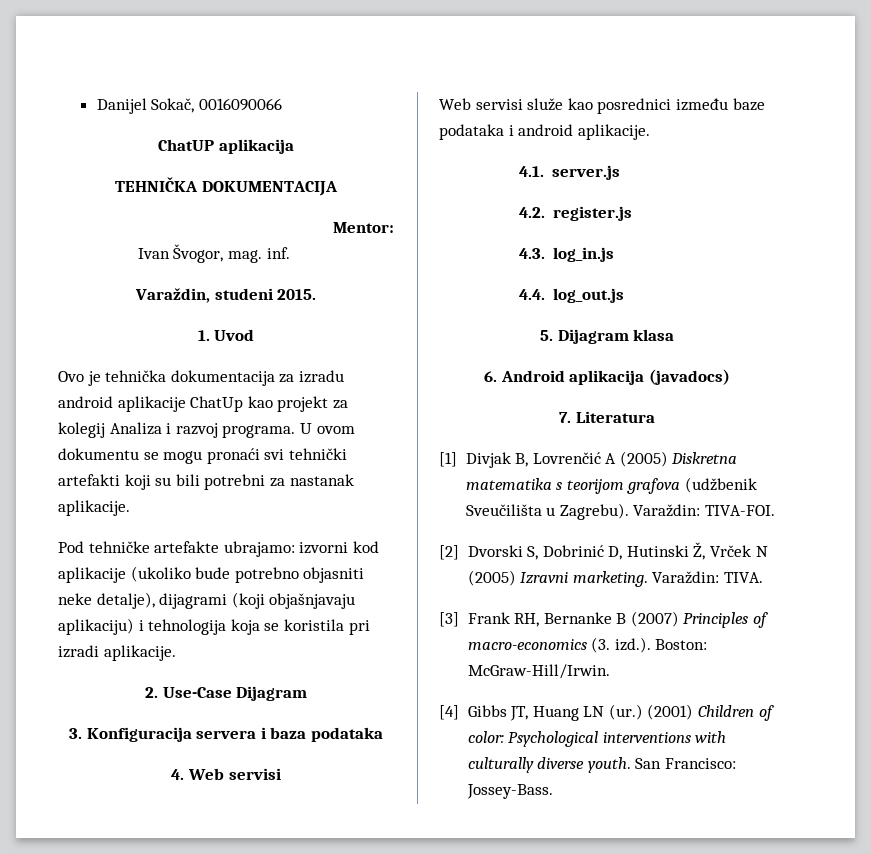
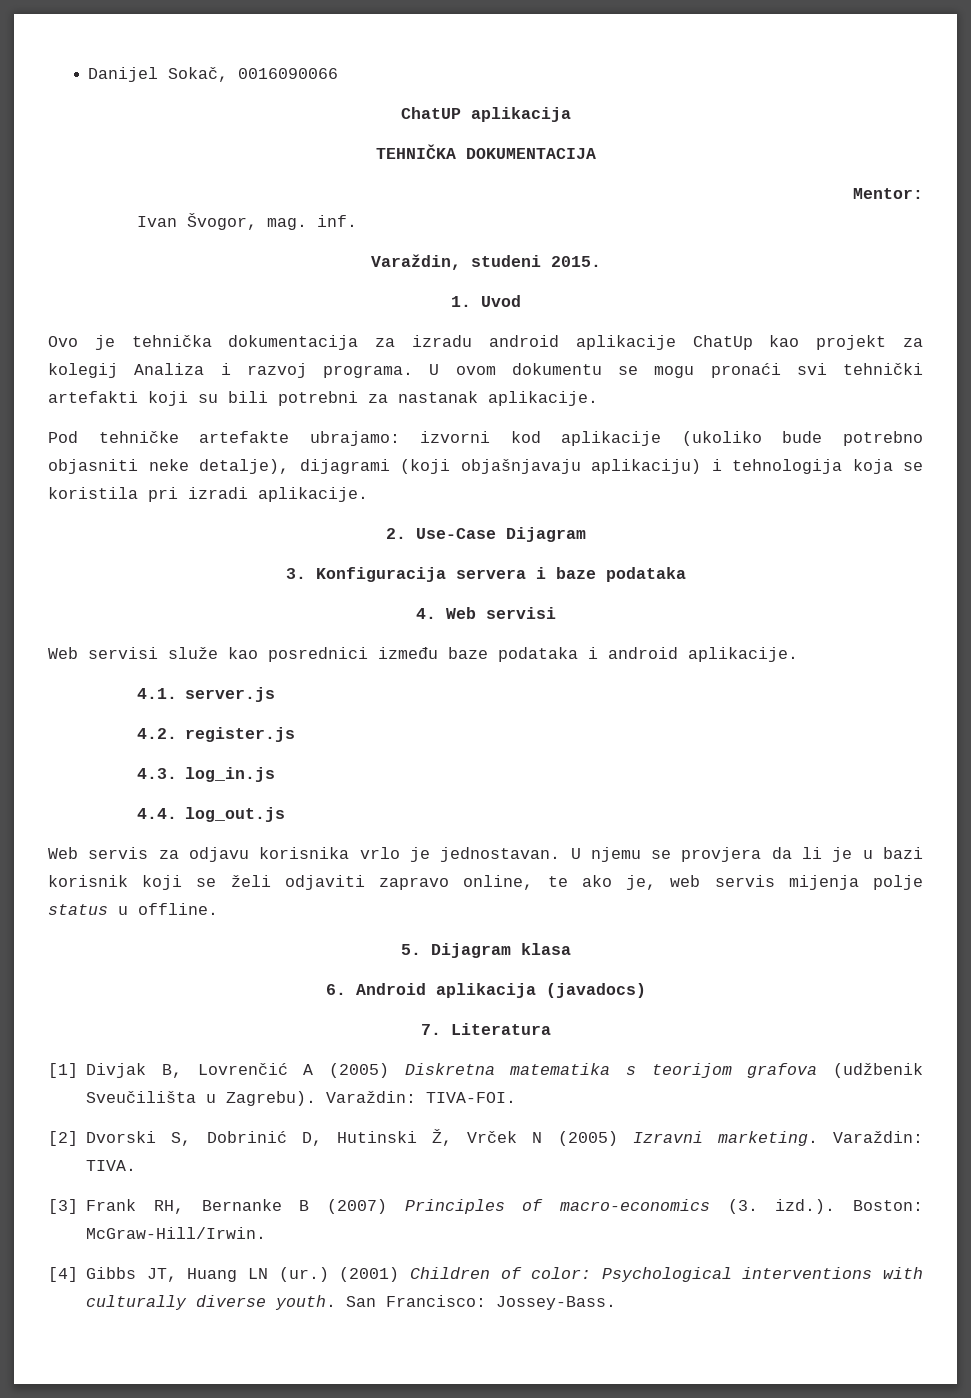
[270,727,307,739] baza -> [555,567,596,579] baze
(625, 295) none -> [48,847,923,862] [48,875,924,890] [48,903,218,915] // Web servis za odjavu korisnika vrlo je jednostavan. U njemu se provjera da li je u bazi korisnik koji se želi odjaviti zapravo online, te ako je, web servis mijenja polje status u offline.

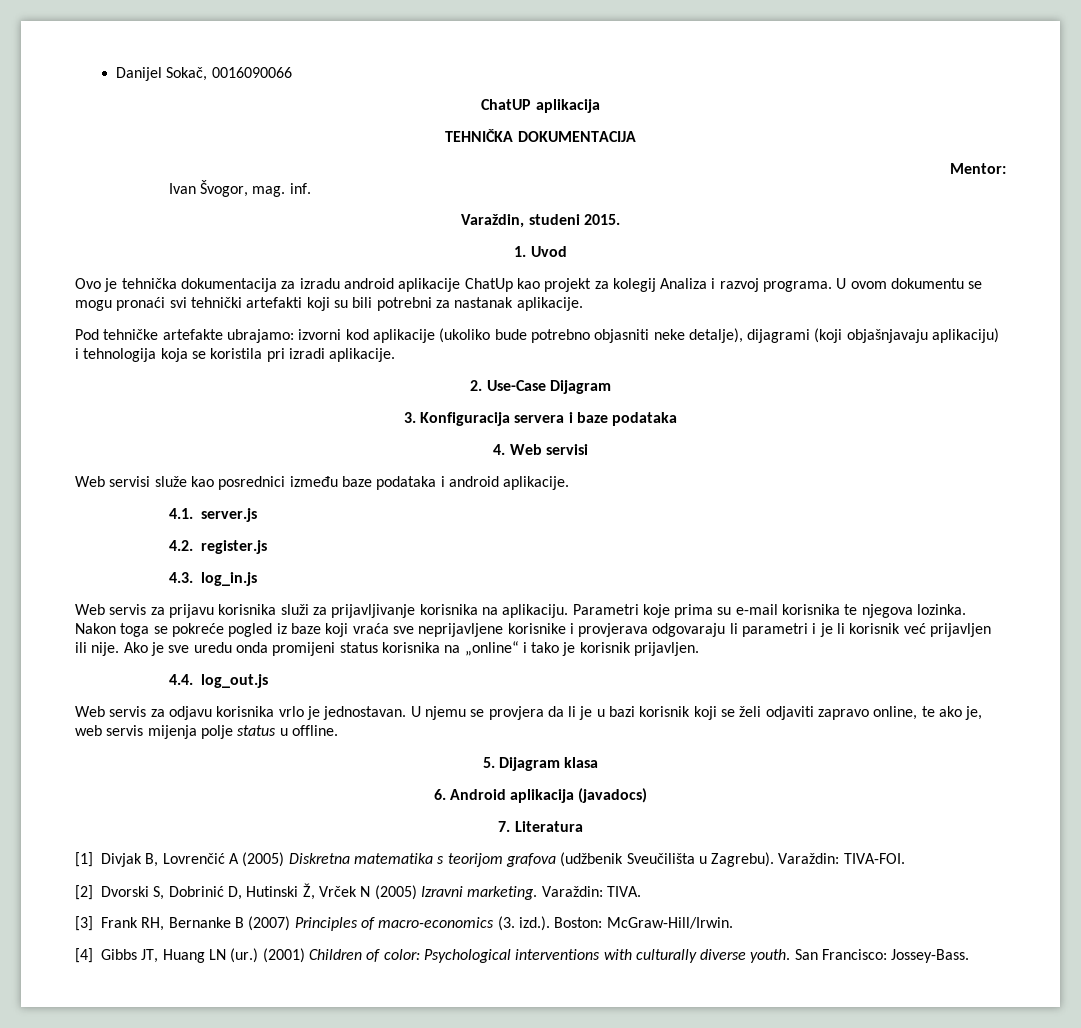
(276, 774) none -> [75,604,967,618] [75,623,992,637] [75,641,700,656] // Web servis za prijavu korisnika služi za prijavljivanje korisnika na aplikaciju. Parametri koje prima su e-mail korisnika te njegova lozinka. Nakon toga se pokreće pogled iz baze koji vraća sve neprijavljene korisnike i provjerava odgovaraju li parametri i je li korisnik već prijavljen ili nije. Ako je sve uredu onda promijeni status korisnika na „online“ i tako je korisnik prijavljen.

